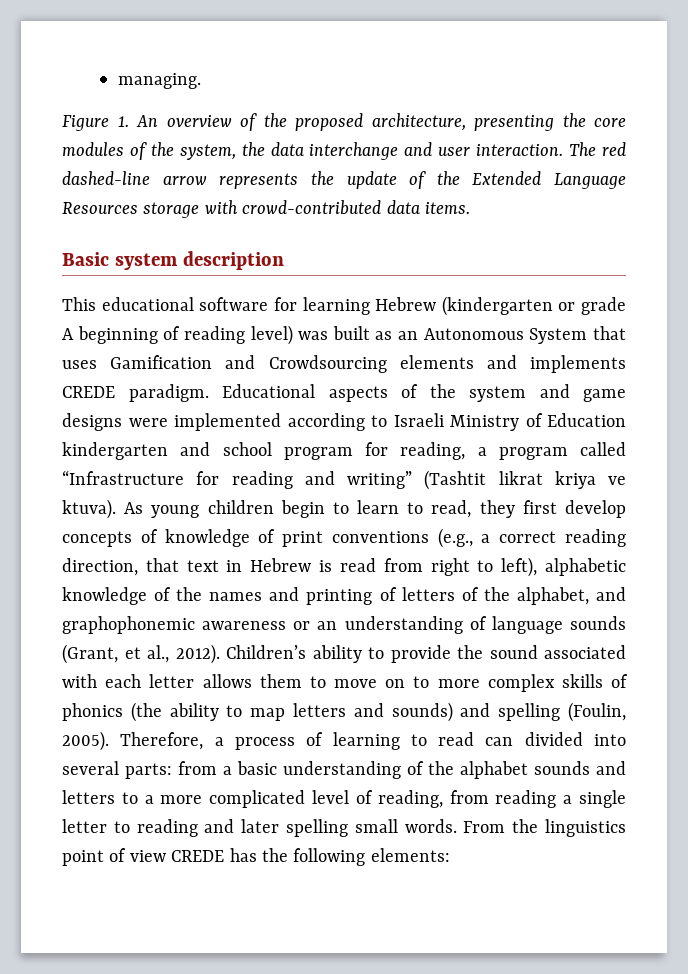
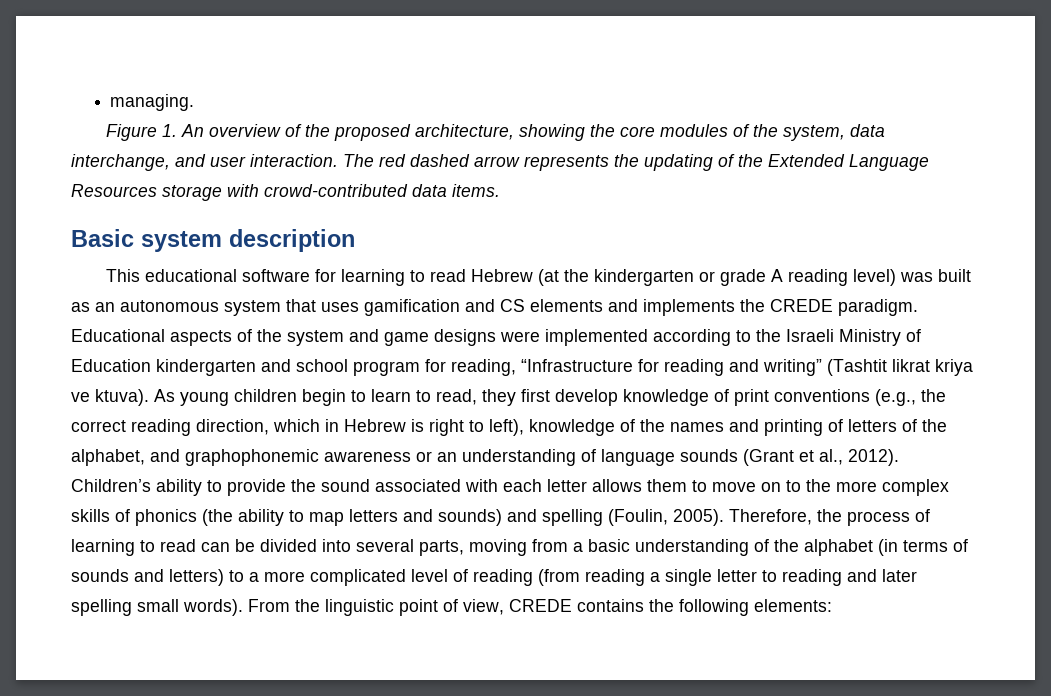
[474,115,554,131] presenting -> [519,124,586,141] showing
[241,142,399,160] the data interchange -> [850,124,886,137] [71,154,170,171] data interchange,
[62,171,150,185] dashed-line -> [410,154,470,167] dashed
[346,171,397,189] update -> [644,154,713,171] updating
[375,296,553,316] Hebrew (kindergarten -> [410,269,695,286] to read Hebrew (at the kindergarten
[77,326,181,344] beginning of -> (784, 275) none
[423,326,626,344] [62,355,387,373] Autonomous System that uses Gamification and Crowdsourcing -> [120,299,525,316] autonomous system that uses gamification and CS
(627, 364) none -> [740,299,765,312] the
(387, 421) none -> [756,329,781,342] the
[477,442,626,460] a program called -> (516, 367) none
[62,529,158,547] concepts of -> (618, 397) none
[481,534,491,543] a -> [921,389,946,402] the
[145,558,219,572] that text -> [273,419,320,432] which
[339,558,423,572] read from -> (424, 425) none
[545,558,626,576] alphabetic -> (524, 427) none
[62,644,118,664] (Grant, -> [743,449,794,466] (Grant
(430, 682) none -> [806,479,831,492] the
[214,737,224,746] a -> [817,509,842,522] the
(514, 741) none -> [235,539,255,552] be
[125,763,172,779] parts: -> [419,539,527,556] parts, moving
(528, 770) none -> [878,539,968,556] (in terms of
[62,790,115,804] letters -> [169,569,224,586] letters)
[377,790,489,808] reading, from -> [473,569,580,586] reading (from
[404,819,457,833] words. -> [183,599,243,616] words).
[545,819,626,837] linguistics -> [325,599,394,616] linguistic
[129,848,257,862] view CREDE has -> [463,599,644,615] view, CREDE contains

